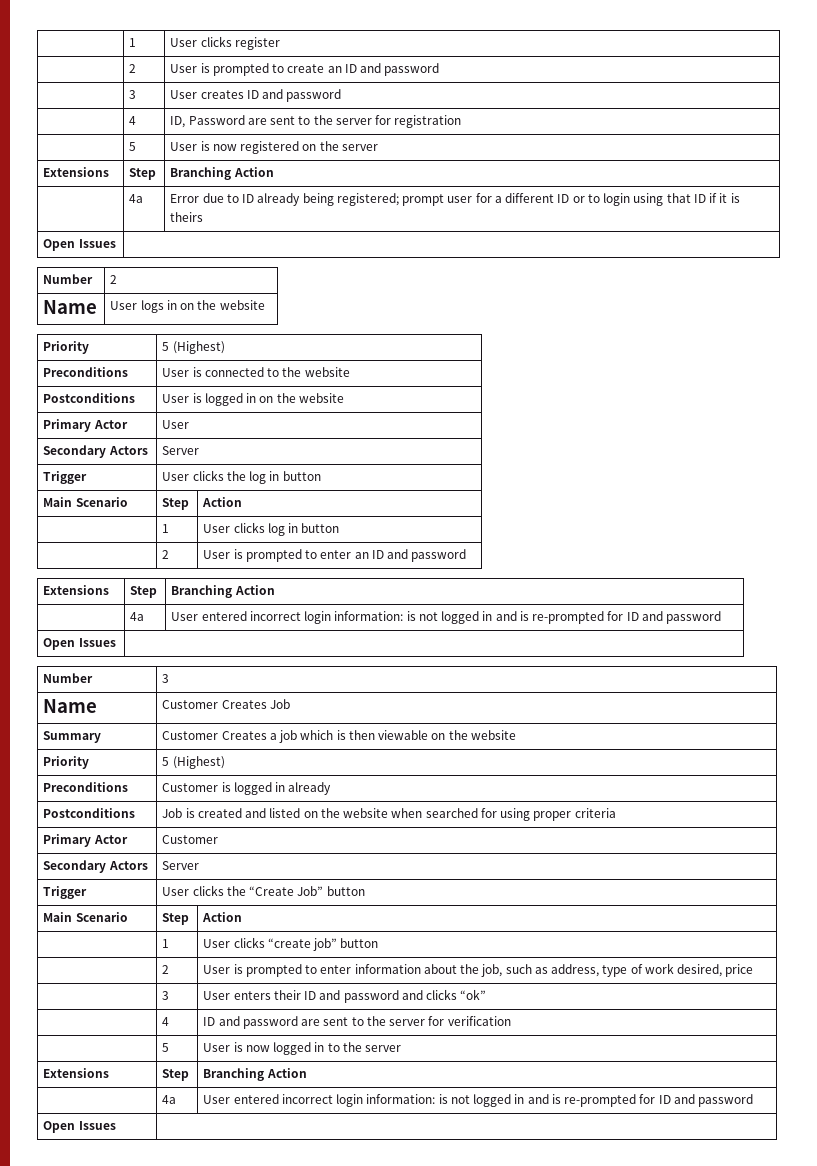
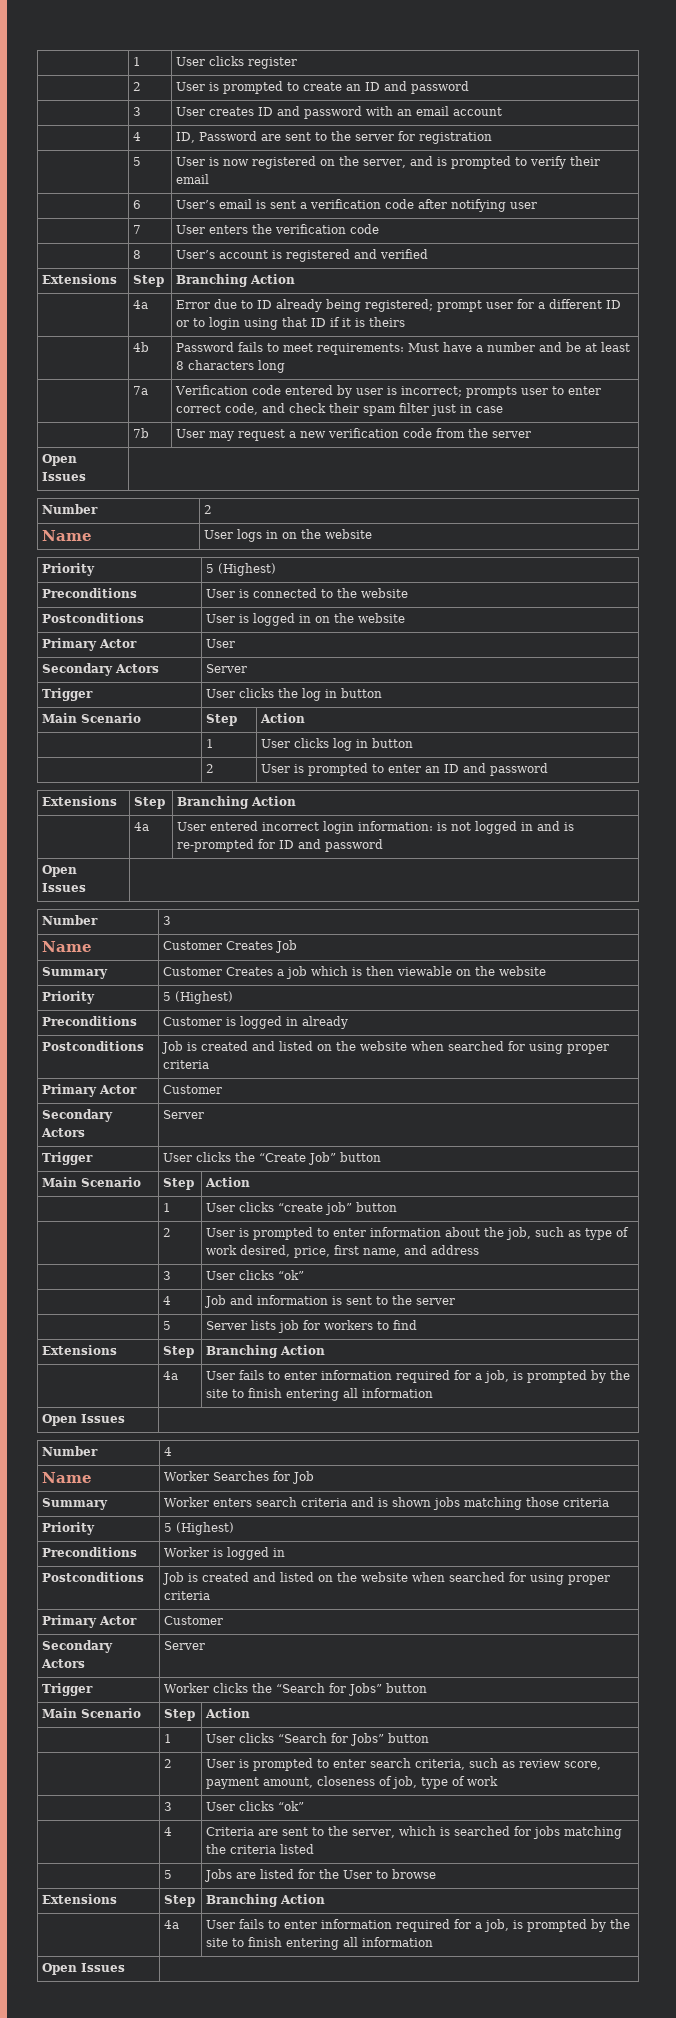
(342, 95) none -> [366,106,503,116] with an email account
[341,144,378,151] server -> [363,156,601,169] [176,174,210,184] [133,200,142,209] [176,199,538,212] [133,225,142,234] [176,224,380,234] [133,250,142,259] [176,249,429,262] server, and is prompted to verify their email // | 6 | User’s email is sent a verification code after notifying user // | 7 | User enters the verification code // | 8 | User’s account is registered and verified
(204, 217) none -> [133,342,150,352] [176,342,631,355] [176,360,286,373] [133,386,149,395] [175,385,602,398] [176,403,504,416] [133,428,150,438] [176,428,532,441] // | 4b | Password fails to meet requirements: Must have a number and be at least 8 characters long // | 7a | Verification code entered by user is incorrect; prompts user to enter correct code, and check their spam filter just in case // | 7b | User may request a new verification code from the server
[551,964,600,977] address, -> (582, 1233) none
[725,964,754,977] [162,991,170,1000] [203,989,487,1003] [162,1017,170,1026] [203,1016,511,1029] [162,1043,170,1052] [203,1042,402,1055] [43,1068,110,1078] [162,1069,190,1081] [203,1068,307,1081] [162,1095,177,1104] [203,1094,754,1107] price // | 3 | User enters their ID and password and clicks “ok” // | 4 | ID and password are sent to the server for verification // | 5 | User is now logged in to the server // Extensions | Step | Branching Action // | 4a | User entered incorrect login information: is not logged in and is re-prompted for ID and password -> [294,1245,480,1258] [163,1271,172,1280] [206,1270,305,1280] [163,1296,172,1305] [204,1295,456,1308] [163,1321,172,1330] [206,1320,418,1333] [42,1345,118,1355] [163,1346,195,1358] [206,1345,326,1358] [163,1371,179,1380] [206,1370,631,1383] [206,1388,434,1401] [42,1414,126,1426] [42,1446,99,1456] [164,1447,173,1456] [42,1472,93,1483] [164,1471,315,1484] [42,1498,109,1510] [164,1497,610,1510] [42,1522,96,1535] [164,1522,235,1535] [42,1547,138,1557] [164,1547,286,1560] [42,1572,145,1582] [162,1572,611,1585] [164,1591,211,1600] [42,1615,138,1628] [164,1616,224,1625] [42,1640,114,1653] [41,1659,86,1668] [164,1641,206,1650] [42,1683,94,1696] [164,1683,428,1696] [42,1708,142,1718] [164,1709,196,1721] [205,1708,251,1718] [164,1734,173,1743] [206,1733,430,1746] [164,1759,173,1768] [206,1758,602,1771] [206,1776,499,1789] [164,1802,173,1811] [206,1801,305,1811] [164,1827,173,1836] [206,1826,623,1839] [206,1844,315,1854] [164,1870,173,1879] [204,1869,437,1882] [42,1894,118,1904] [164,1895,196,1907] [206,1894,326,1907] [164,1920,180,1929] [206,1919,631,1932] [206,1937,434,1950] price, first name, and address // | 3 | User clicks “ok” // | 4 | Job and information is sent to the server // | 5 | Server lists job for workers to find // Extensions | Step | Branching Action // | 4a | User fails to enter information required for a job, is prompted by the site to finish entering all information // Open Issues | // Number | 4 // Name | Worker Searches for Job // Summary | Worker enters search criteria and is shown jobs matching those criteria // Priority | 5 (Highest) // Preconditions | Worker is logged in // Postconditions | Job is created and listed on the website when searched for using proper criteria // Primary Actor | Customer // Secondary Actors | Server // Trigger | Worker clicks the “Search for Jobs” button // Main Scenario | Step | Action // | 1 | User clicks “Search for Jobs” button // | 2 | User is prompted to enter search criteria, such as review score, payment amount, closeness of job, type of work // | 3 | User clicks “ok” // | 4 | Criteria are sent to the server, which is searched for jobs matching the criteria listed // | 5 | Jobs are listed for the User to browse // Extensions | Step | Branching Action // | 4a | User fails to enter information required for a job, is prompted by the site to finish entering all information

